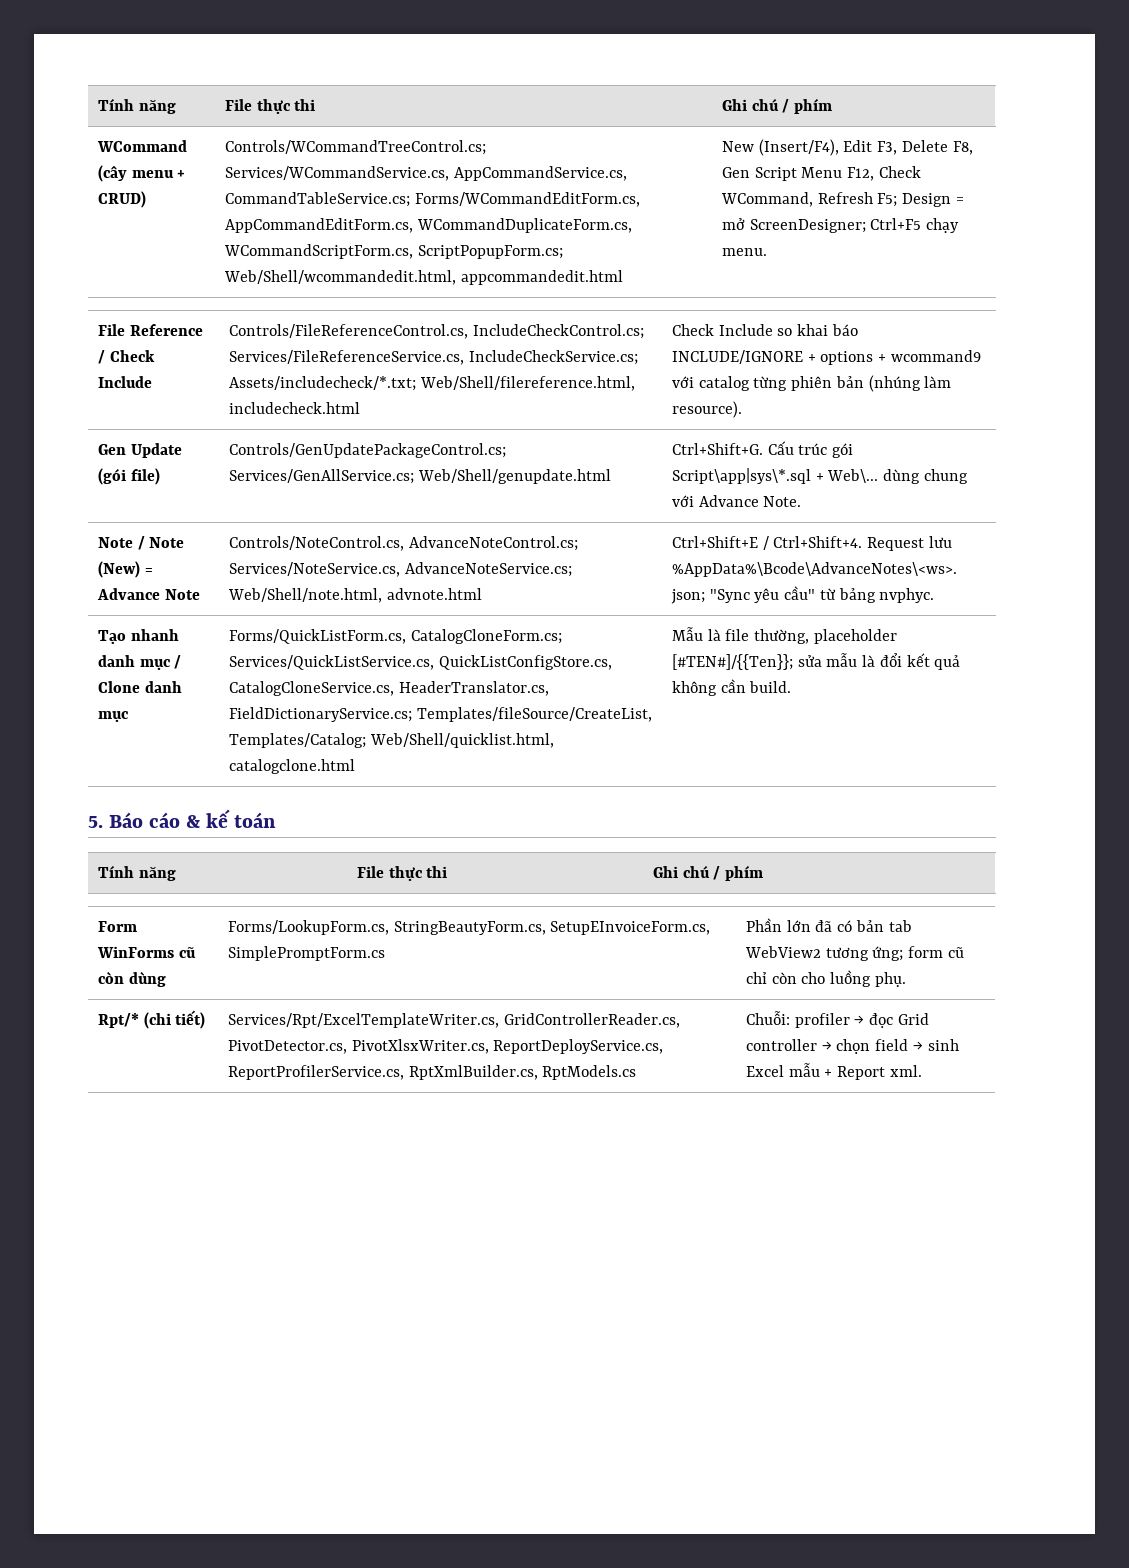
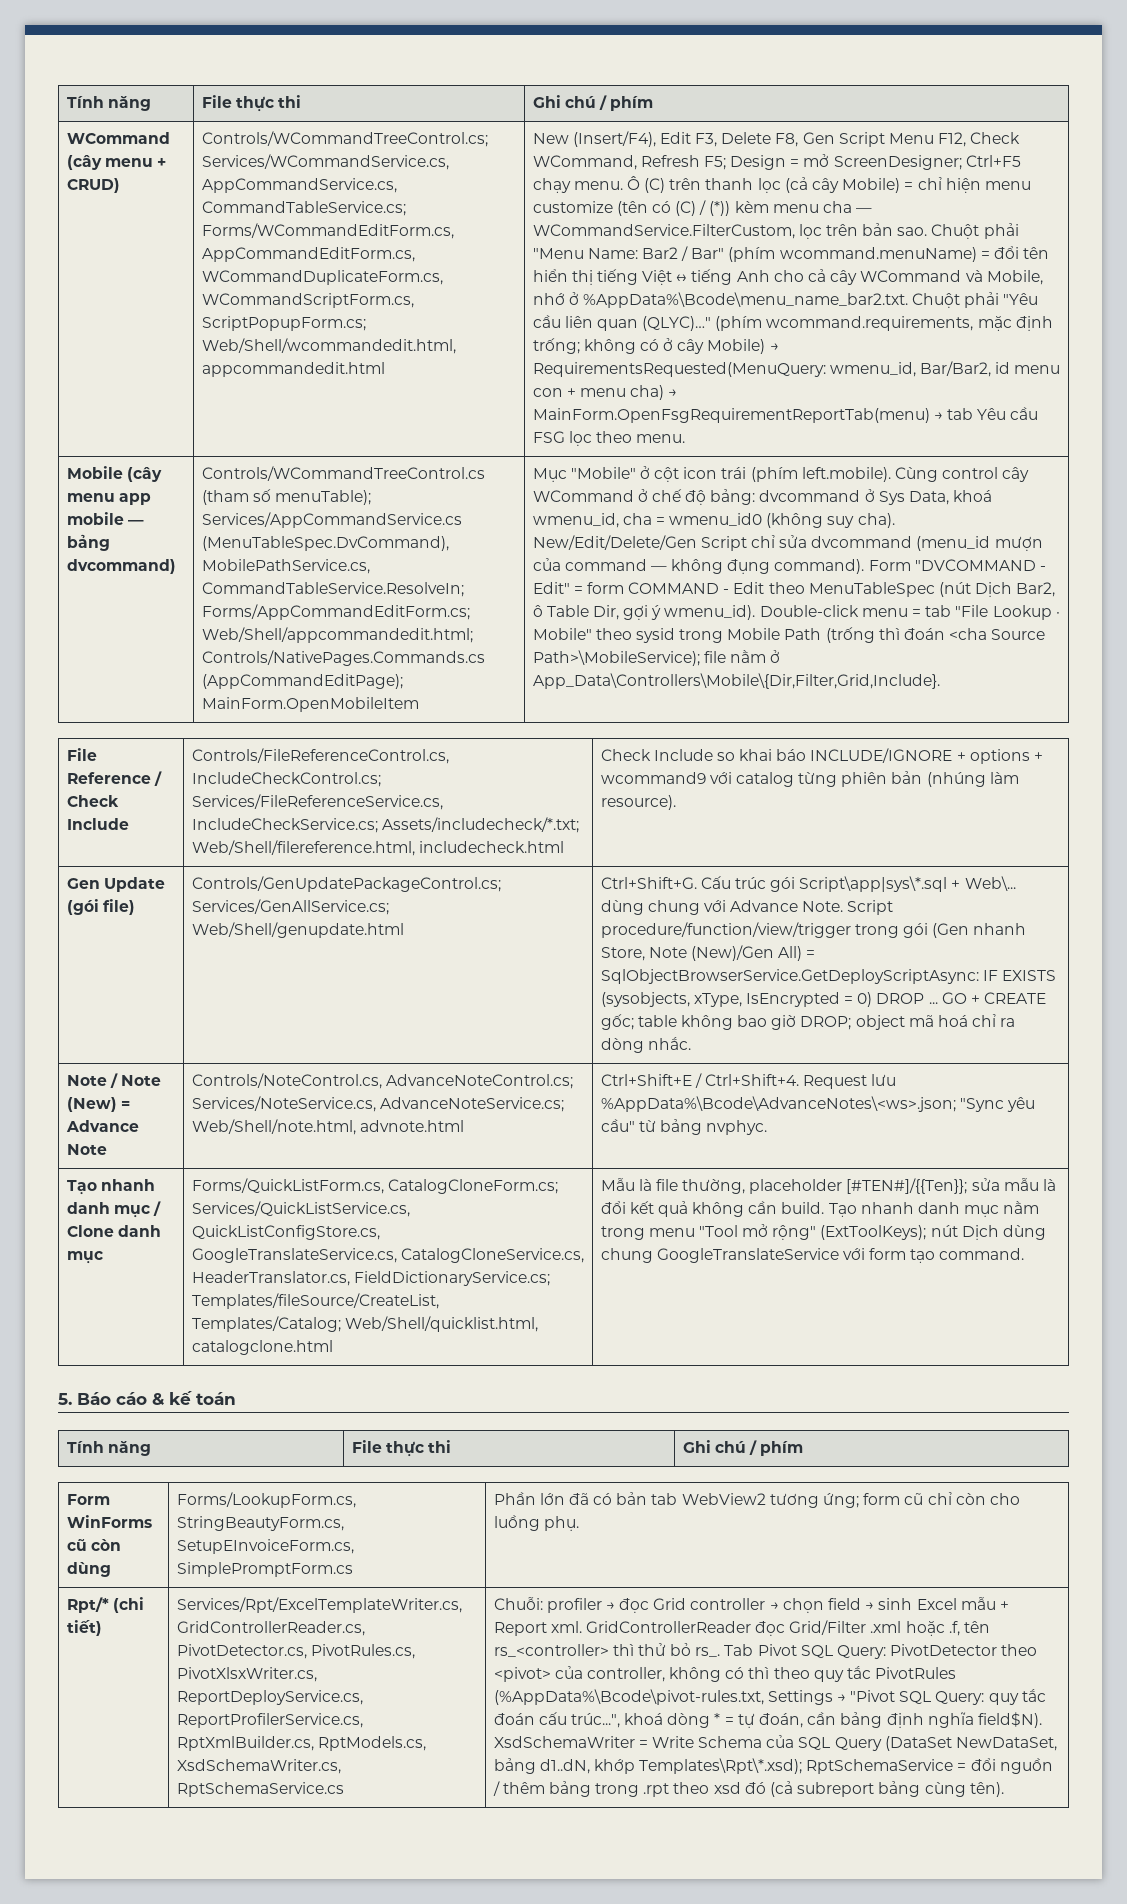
(767, 252) none -> [626,176,1031,193] [532,200,873,216] [532,223,1019,239] [532,246,1050,262] [532,269,1043,285] [532,292,1039,308] [532,315,1053,331] [532,338,779,354] [532,361,1061,377] [532,385,678,400] [532,407,1039,423] [532,431,686,446] [66,466,162,482] [66,493,151,505] [66,512,144,525] [66,534,110,551] [66,559,176,574] [201,466,485,481] [201,489,371,505] [201,512,462,528] [201,536,449,551] [201,559,370,574] [201,582,464,597] [201,604,470,620] [201,627,473,643] [201,650,485,666] [201,674,403,689] [201,697,419,712] [532,466,1030,482] [532,489,993,505] [532,513,895,528] [532,535,1043,551] [532,558,1047,574] [532,582,1056,597] [532,605,1060,620] [532,627,1046,643] [532,650,781,666] [532,673,940,689] Ô (C) trên thanh lọc (cả cây Mobile) = chỉ hiện menu customize (tên có (C) / (*)) kèm menu cha — WCommandService.FilterCustom, lọc trên bản sao. Chuột phải "Menu Name: Bar2 / Bar" (phím wcommand.menuName) = đổi tên hiển thị tiếng Việt ↔ tiếng Anh cho cả cây WCommand và Mobile, nhớ ở %AppData%\Bcode\menu_name_bar2.txt. Chuột phải "Yêu cầu liên quan (QLYC)…" (phím wcommand.requirements, mặc định trống; không có ở cây Mobile) → RequirementsRequested(MenuQuery: wmenu_id, Bar/Bar2, id menu con + menu cha) → MainForm.OpenFsgRequirementReportTab(menu) → tab Yêu cầu FSG lọc theo menu. // Mobile (cây menu app mobile — bảng dvcommand) | Controls/WCommandTreeControl.cs (tham số menuTable); Services/AppCommandService.cs (MenuTableSpec.DvCommand), MobilePathService.cs, CommandTableService.ResolveIn; Forms/AppCommandEditForm.cs; Web/Shell/appcommandedit.html; Controls/NativePages.Commands.cs (AppCommandEditPage); MainForm.OpenMobileItem | Mục "Mobile" ở cột icon trái (phím left.mobile). Cùng control cây WCommand ở chế độ bảng: dvcommand ở Sys Data, khoá wmenu_id, cha = wmenu_id0 (không suy cha). New/Edit/Delete/Gen Script chỉ sửa dvcommand (menu_id mượn của command — không đụng command). Form "DVCOMMAND - Edit" = form COMMAND - Edit theo MenuTableSpec (nút Dịch Bar2, ô Table Dir, gợi ý wmenu_id). Double-click menu = tab "File Lookup · Mobile" theo sysid trong Mobile Path (trống thì đoán <cha Source Path>\MobileService); file nằm ở App_Data\Controllers\Mobile\{Dir,Filter,Grid,Include}.
(802, 501) none -> [847,900,894,915] [600,922,1027,938] [600,945,816,961] [600,969,1056,984] [600,992,1047,1007] [600,1014,1016,1030] [600,1037,691,1053] Script procedure/function/view/trigger trong gói (Gen nhanh Store, Note (New)/Gen All) = SqlObjectBrowserService.GetDeployScriptAsync: IF EXISTS (sysobjects, xType, IsEncrypted = 0) DROP ... GO + CREATE gốc; table không bao giờ DROP; object mã hoá chỉ ra dòng nhắc.
(612, 662) none -> [191,1248,397,1263] GoogleTranslateService.cs,
(792, 687) none -> [828,1201,1040,1217] [600,1224,1047,1240] [600,1248,1025,1263] Tạo nhanh danh mục nằm trong menu "Tool mở rộng" (ExtToolKeys); nút Dịch dùng chung GoogleTranslateService với form tạo command.
(347, 1047) none -> [310,1644,415,1659] PivotRules.cs,
[542,1065,637,1080] RptModels.cs -> [317,1736,426,1751] [176,1759,341,1774] [176,1782,344,1797] RptModels.cs, XsdSchemaWriter.cs, RptSchemaService.cs
(922, 1071) none -> [585,1620,991,1636] [493,1643,1038,1659] [493,1666,957,1682] [493,1689,1046,1705] [493,1712,1042,1728] [493,1735,1058,1751] [493,1758,1053,1774] [492,1781,1004,1797] GridControllerReader đọc Grid/Filter .xml hoặc .f, tên rs_<controller> thì thử bỏ rs_. Tab Pivot SQL Query: PivotDetector theo <pivot> của controller, không có thì theo quy tắc PivotRules (%AppData%\Bcode\pivot-rules.txt, Settings → "Pivot SQL Query: quy tắc đoán cấu trúc...", khoá dòng * = tự đoán, cần bảng định nghĩa field$N). XsdSchemaWriter = Write Schema của SQL Query (DataSet NewDataSet, bảng d1..dN, khớp Templates\Rpt\*.xsd); RptSchemaService = đổi nguồn / thêm bảng trong .rpt theo xsd đó (cả subreport bảng cùng tên).

